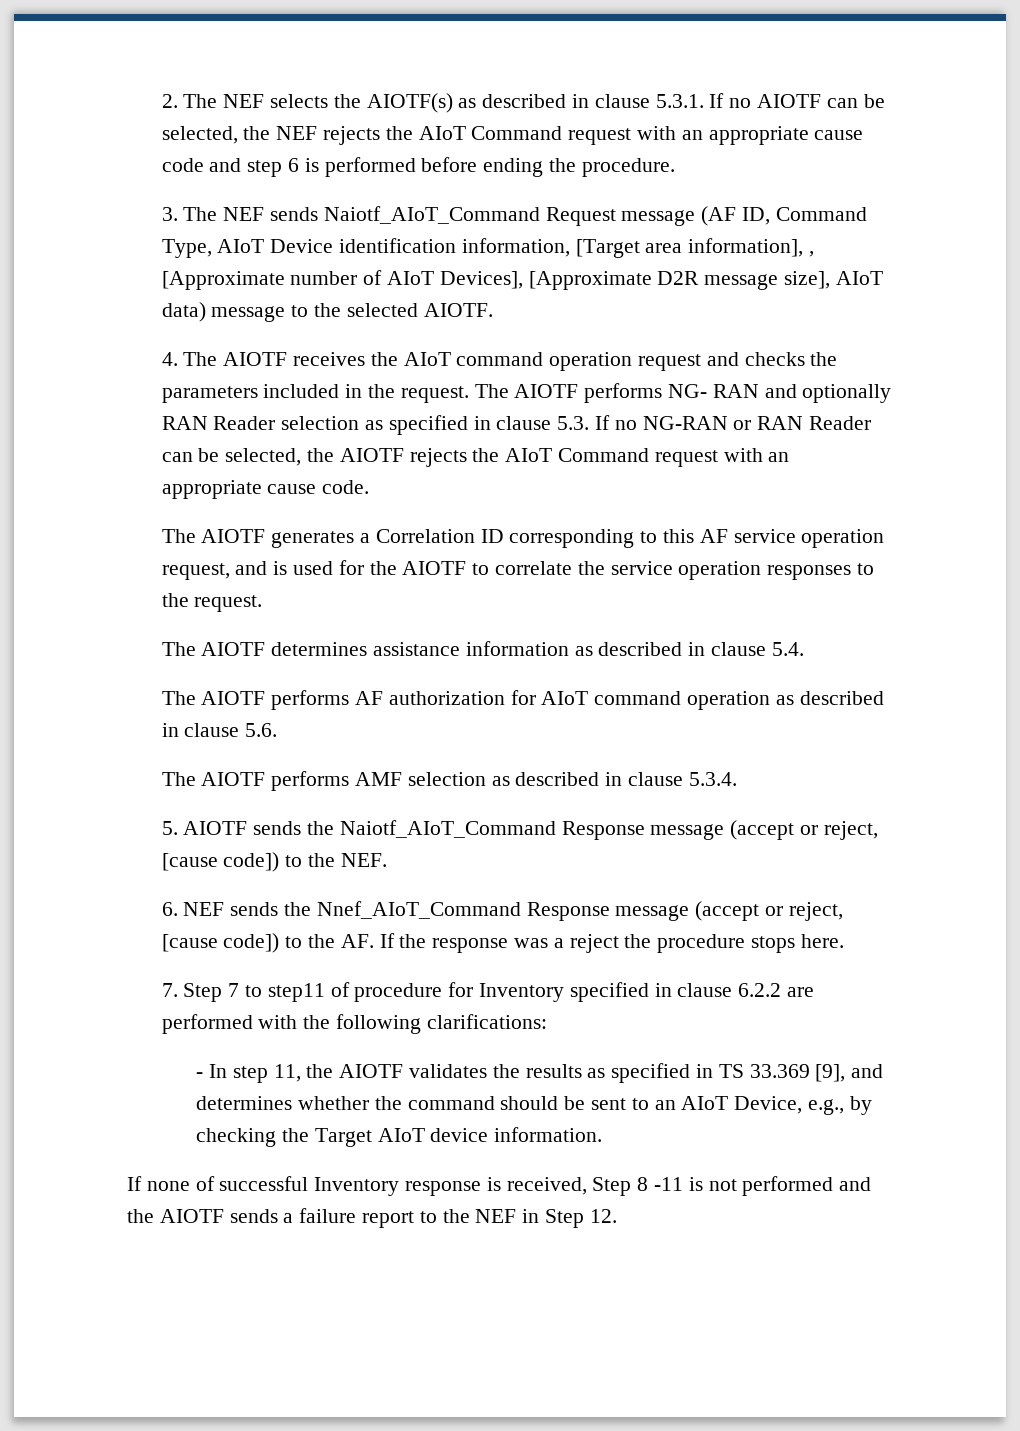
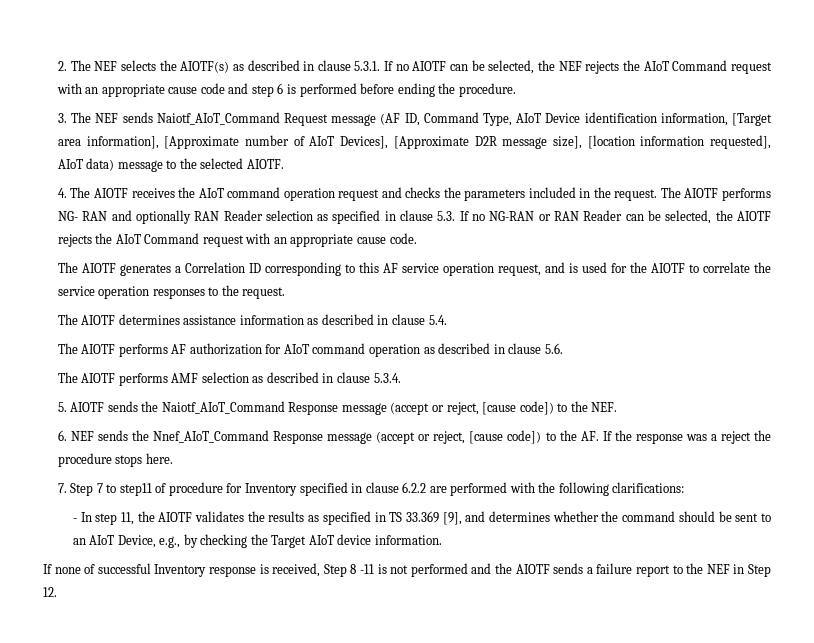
[809,251,815,257] , -> (159, 142) none
(831, 280) none -> [587,135,772,149] [location information requested],

